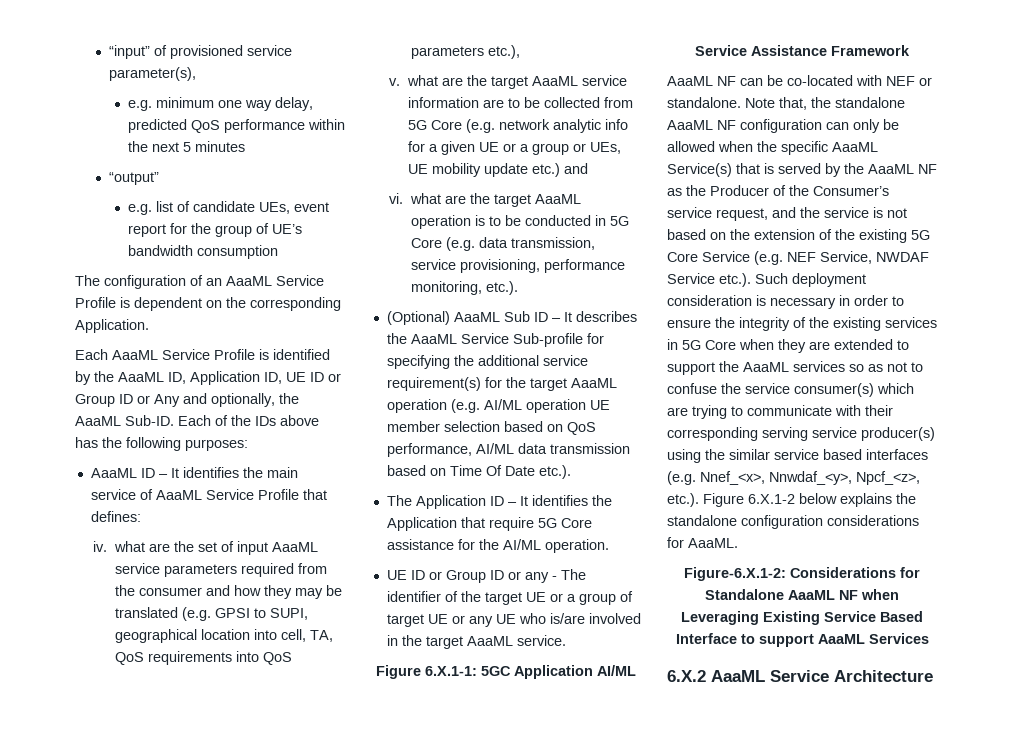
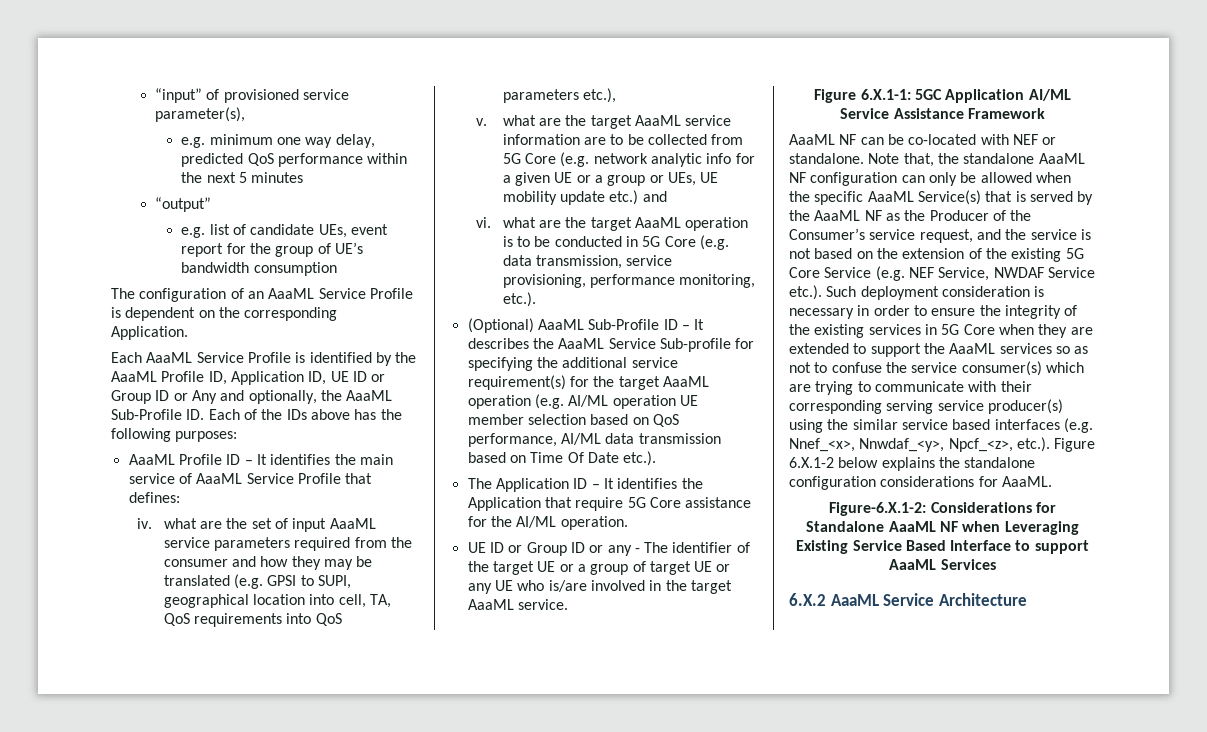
(164, 377) none -> [161,371,205,382] Profile
[125,415,174,426] Sub-ID. -> [111,409,205,420] Sub-Profile ID.
(137, 473) none -> [178,454,222,465] Profile
[503,311,530,322] Sub -> [588,319,660,330] Sub-Profile

